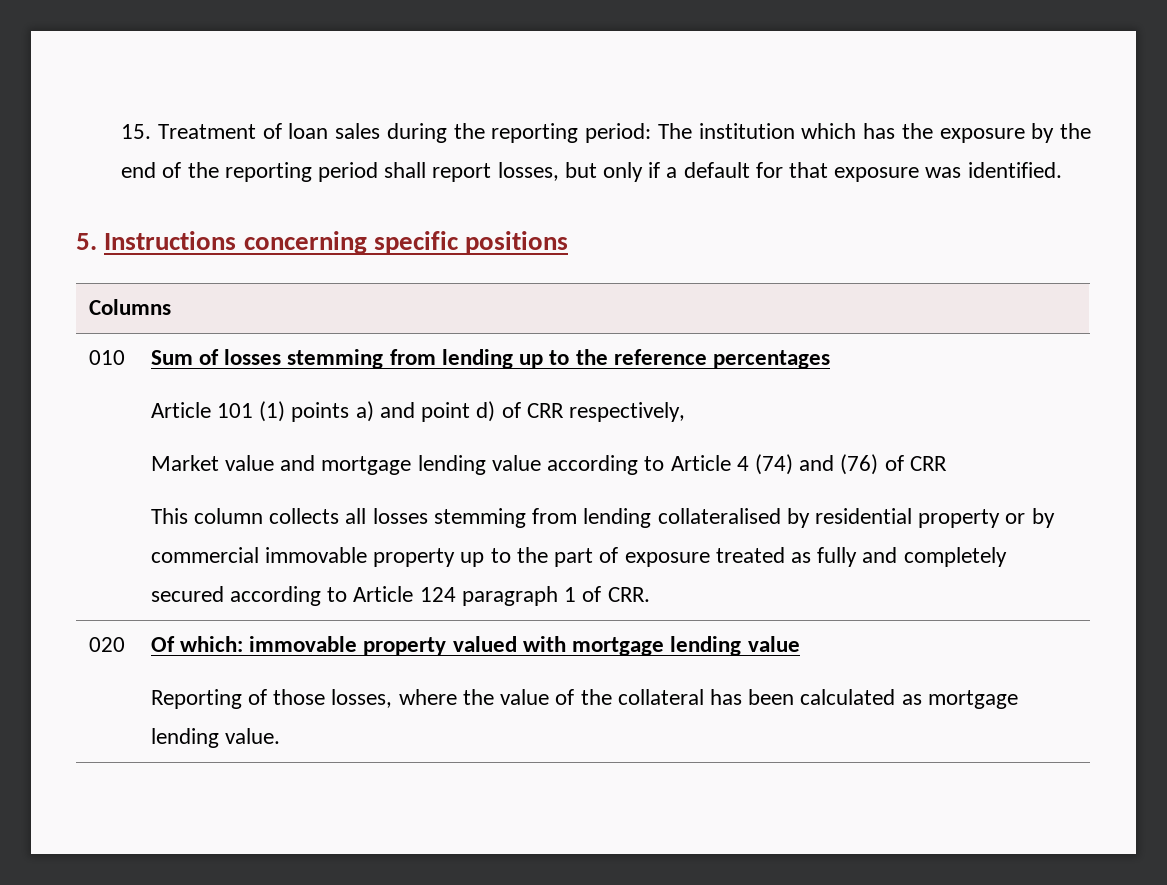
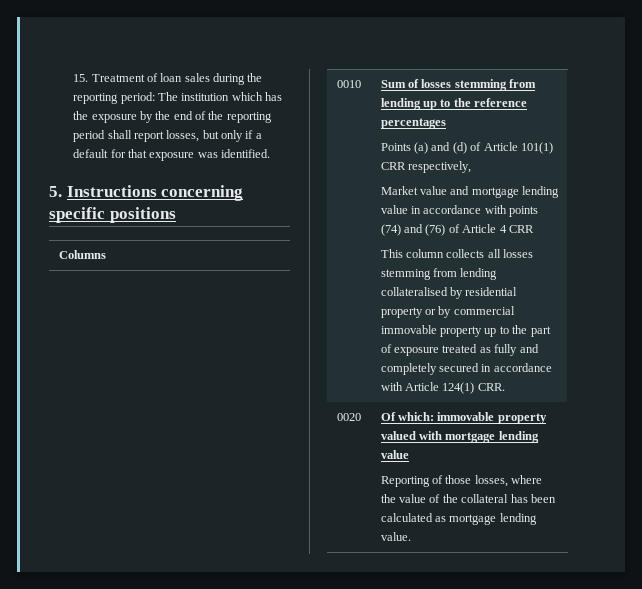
[88,350,125,365] 010 -> [336,80,361,88] 0010
[150,401,521,422] Article 101 (1) points a) and point d) of -> [380,142,553,154] Points (a) and (d) of Article 101(1)
[547,455,749,475] according to Article 4 -> [411,205,539,217] in accordance with points
(904, 463) none -> [462,224,507,233] Article 4
[230,586,602,606] according to Article 124 paragraph 1 of -> [481,363,552,372] [380,382,475,394] in accordance with Article 124(1)
[88,637,125,652] 020 -> [336,413,361,421] 0020

